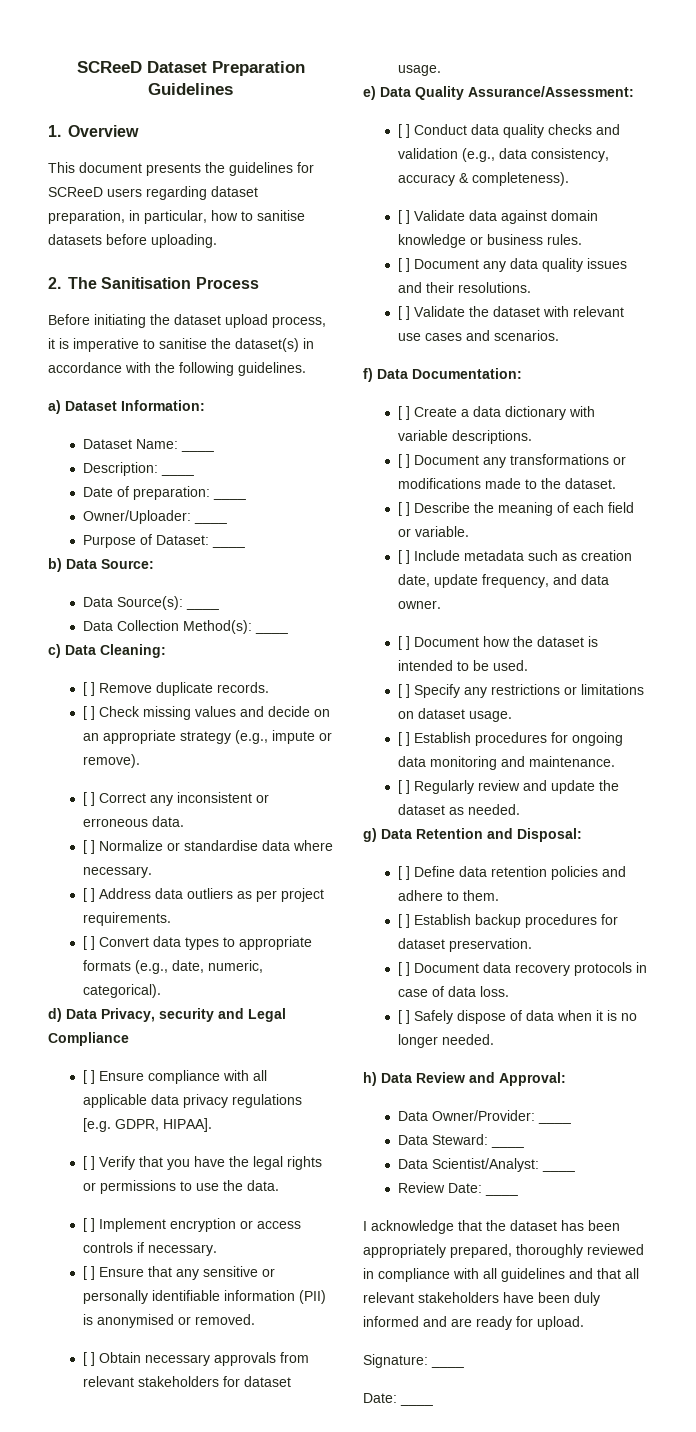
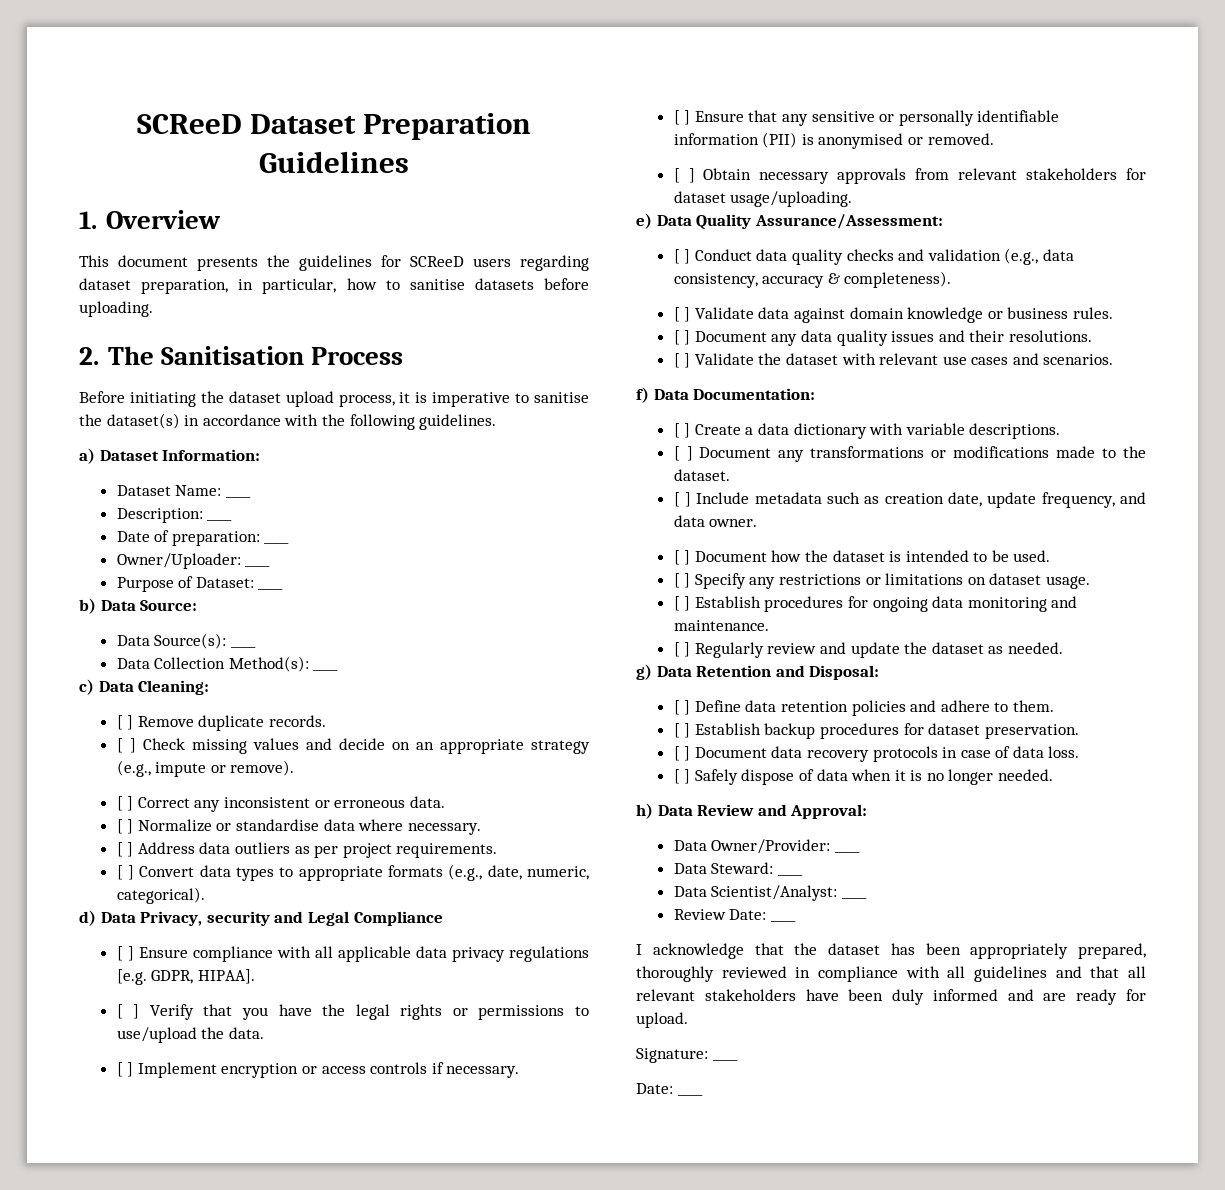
[195,1183,219,1191] use -> [116,1027,197,1043] use/upload
[397,65,441,76] usage. -> [730,191,853,207] usage/uploading.
[397,502,634,516] [397,526,469,537] // [ ] Describe the meaning of each field or variable. -> (730, 475) none

